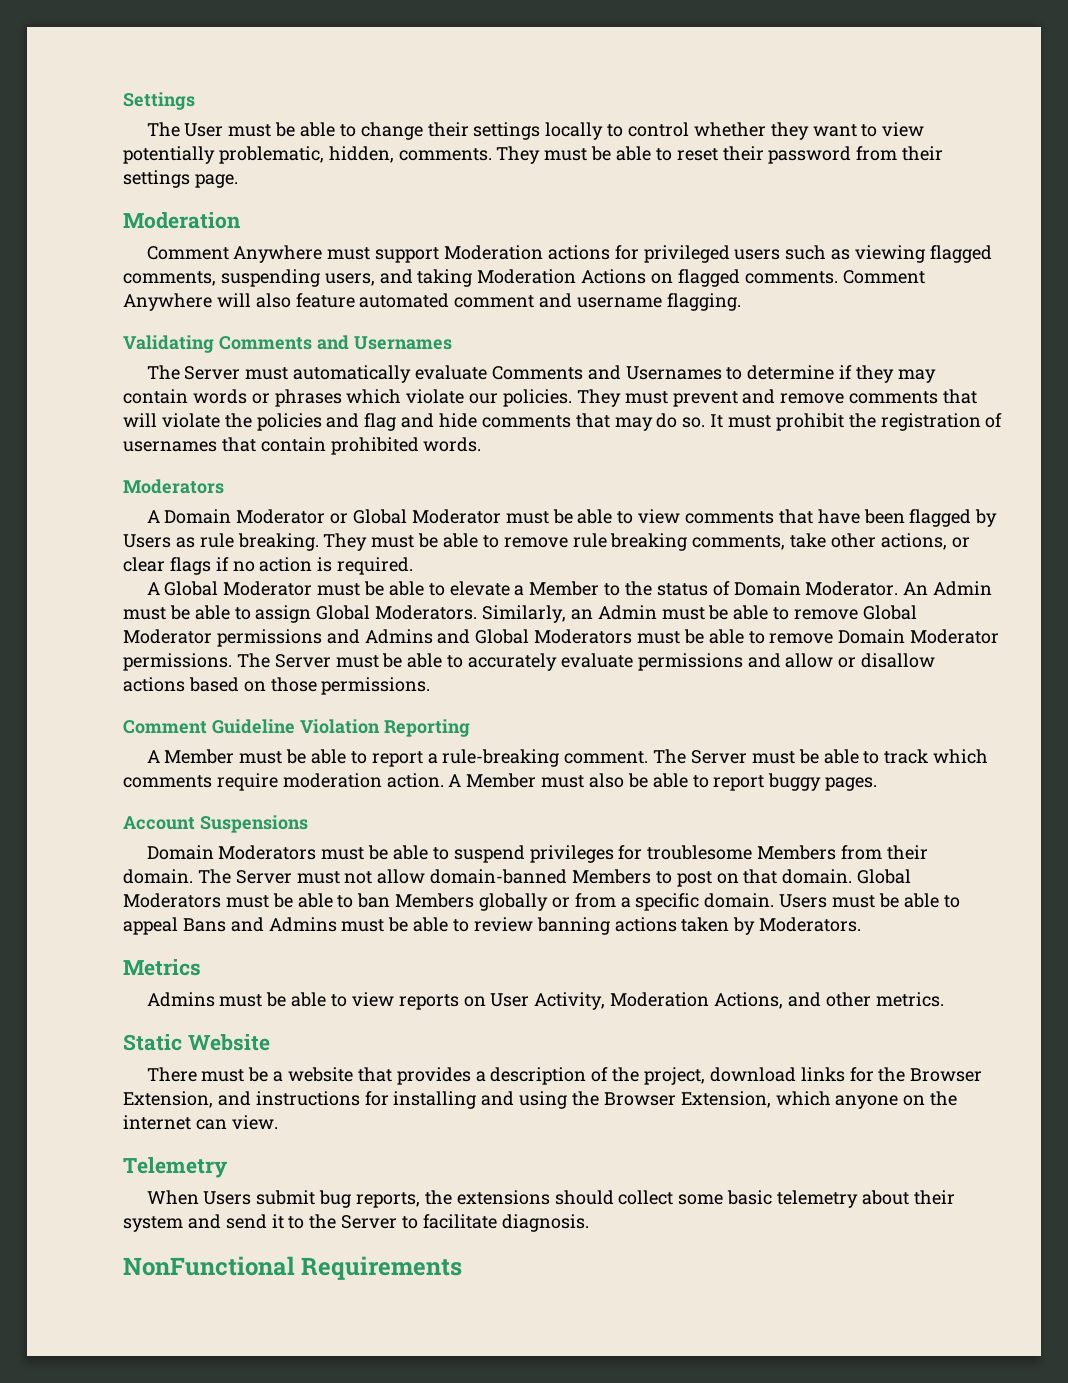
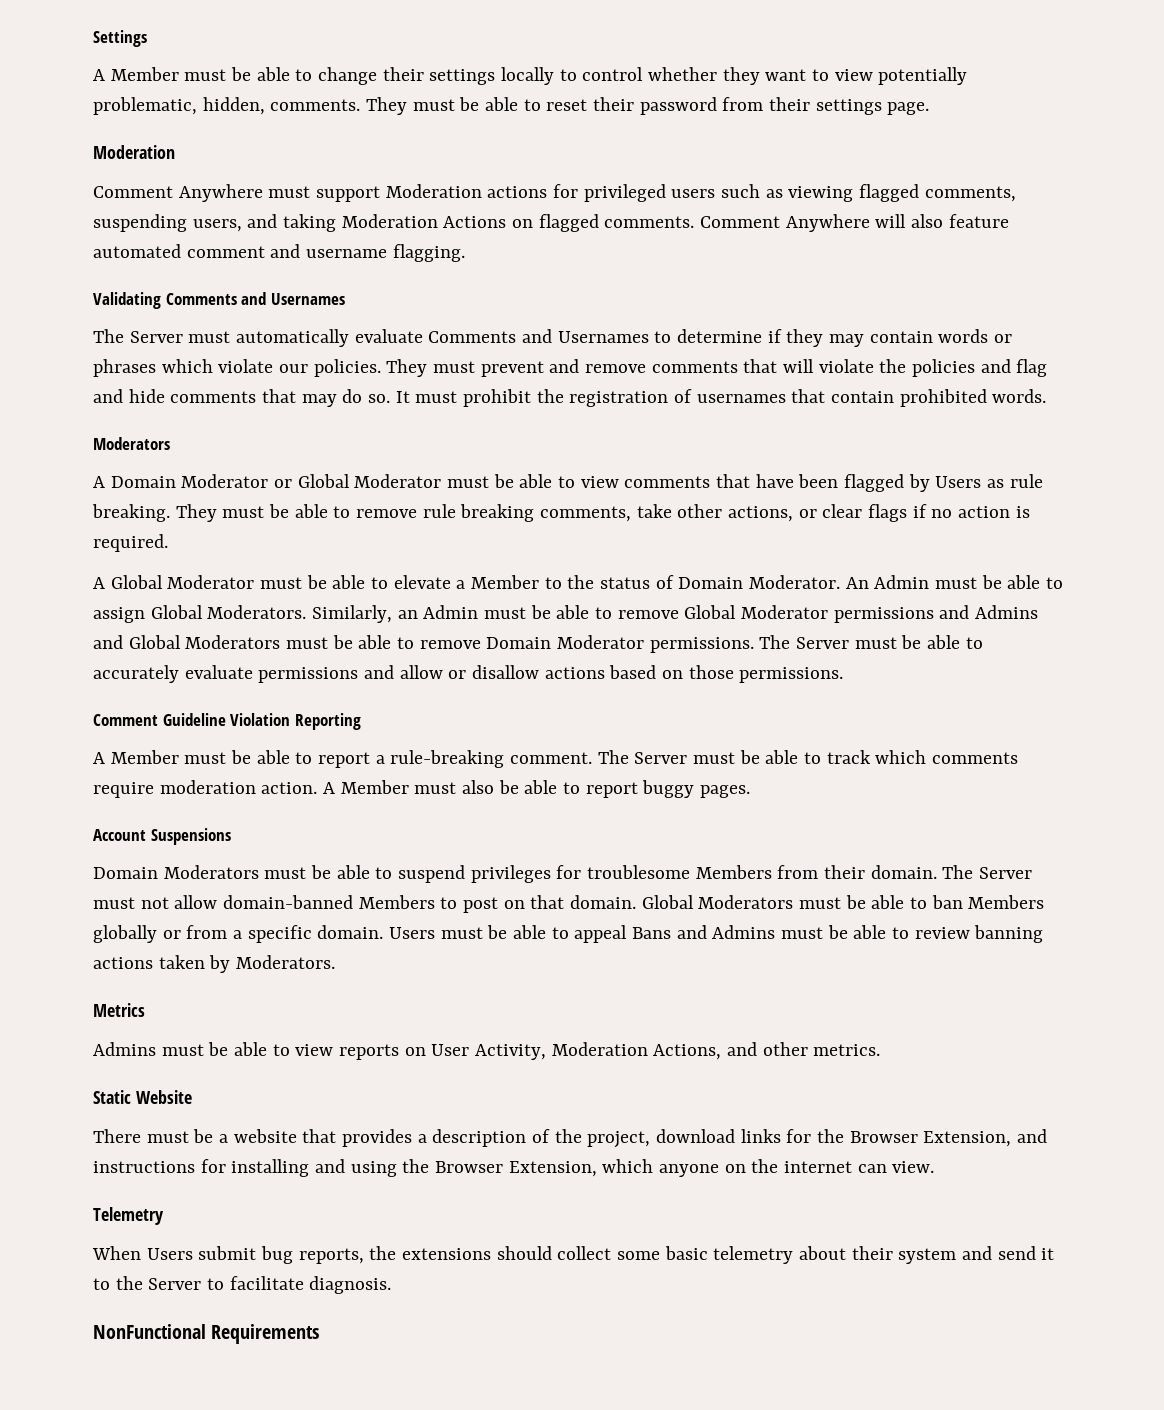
[146,122,224,137] The User -> [93,67,179,81] A Member

